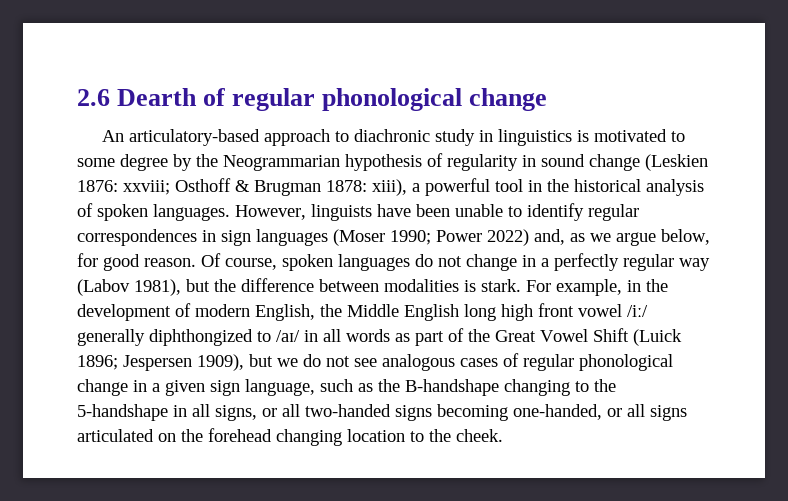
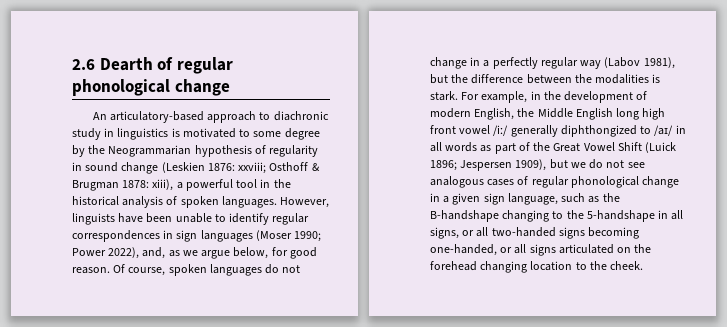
[487,229,529,246] 2022) -> [108,247,140,259] 2022),
(379, 285) none -> [574,74,592,83] the

